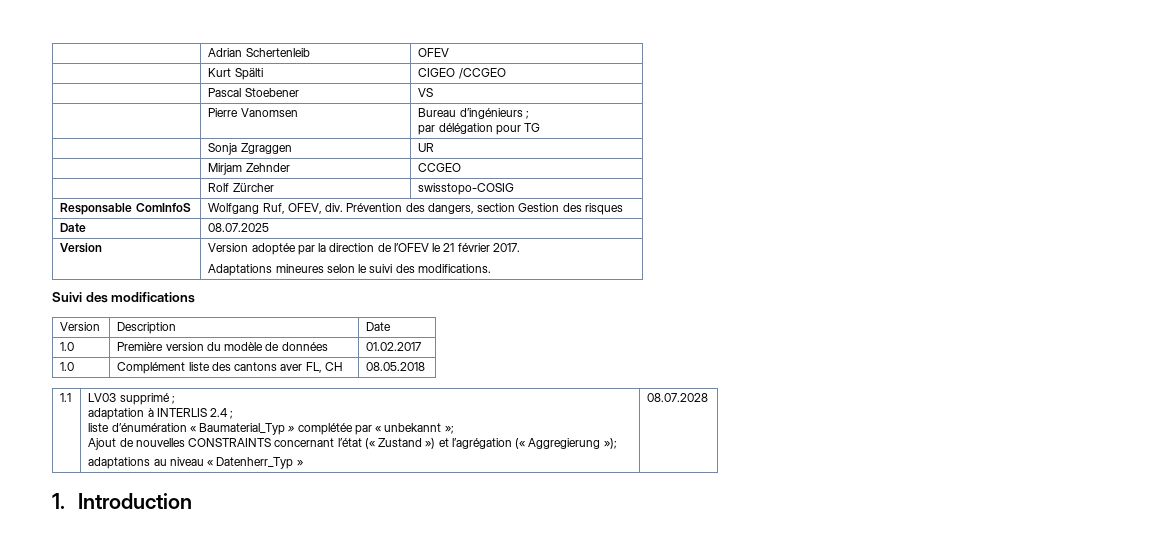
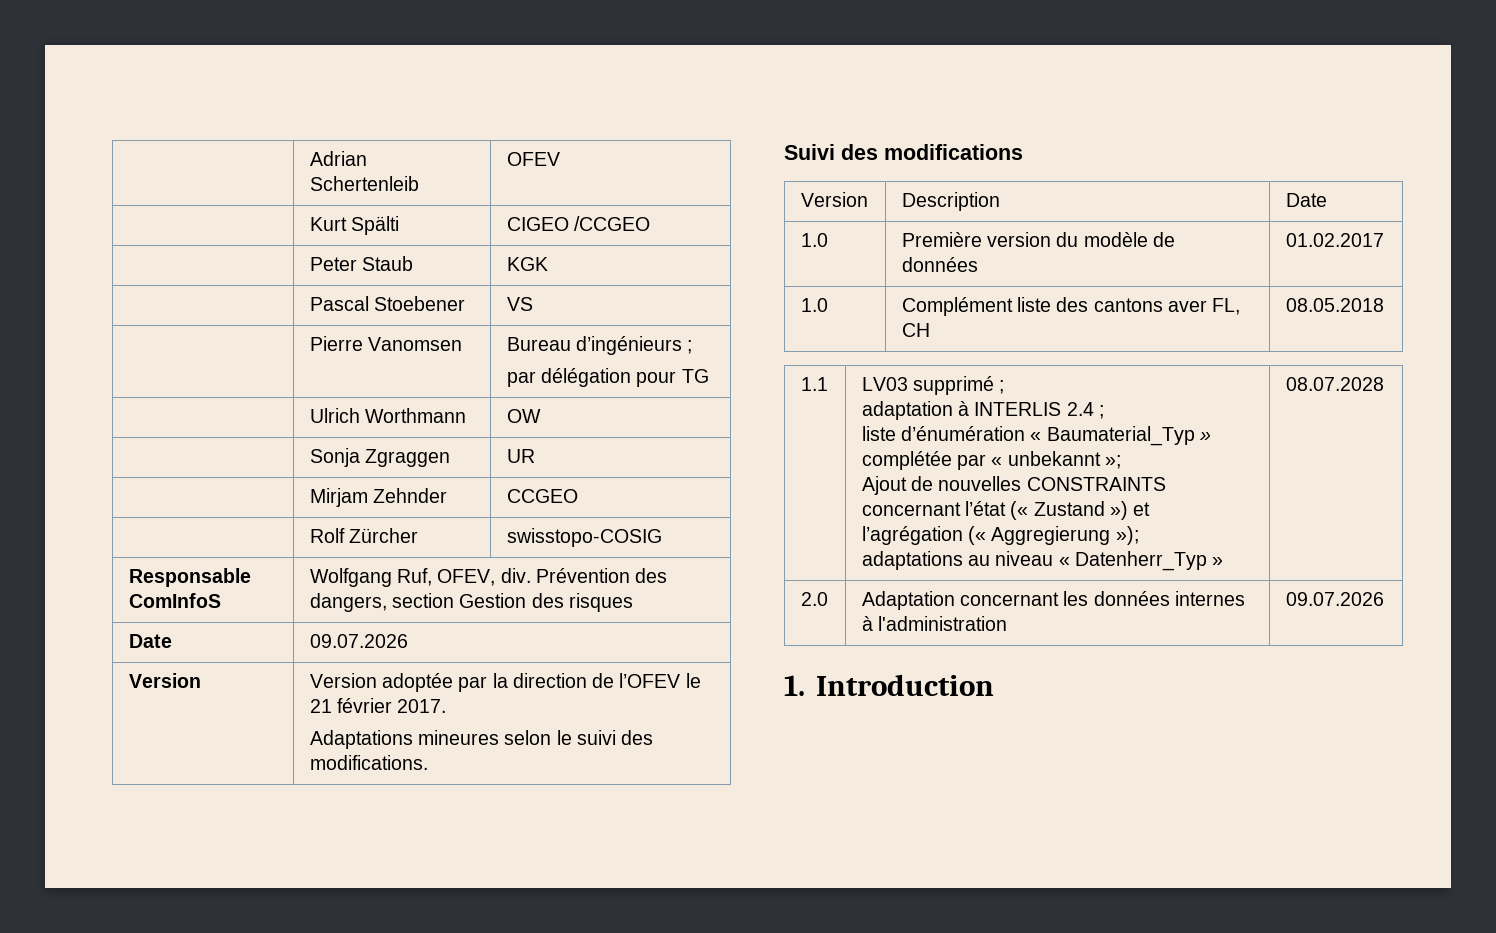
(506, 73) none -> [309,256,414,271] [506,257,548,271] // | Peter Staub | KGK
(541, 127) none -> [309,408,467,423] [506,409,541,423] // | Ulrich Worthmann | OW
[208,223,270,232] 08.07.2025 -> [309,634,408,648] 09.07.2026
(709, 397) none -> [800,592,828,606] [861,591,1245,610] [861,616,1008,631] [1285,592,1384,606] // 2.0 | Adaptation concernant les données internes à l'administration | 09.07.2026

